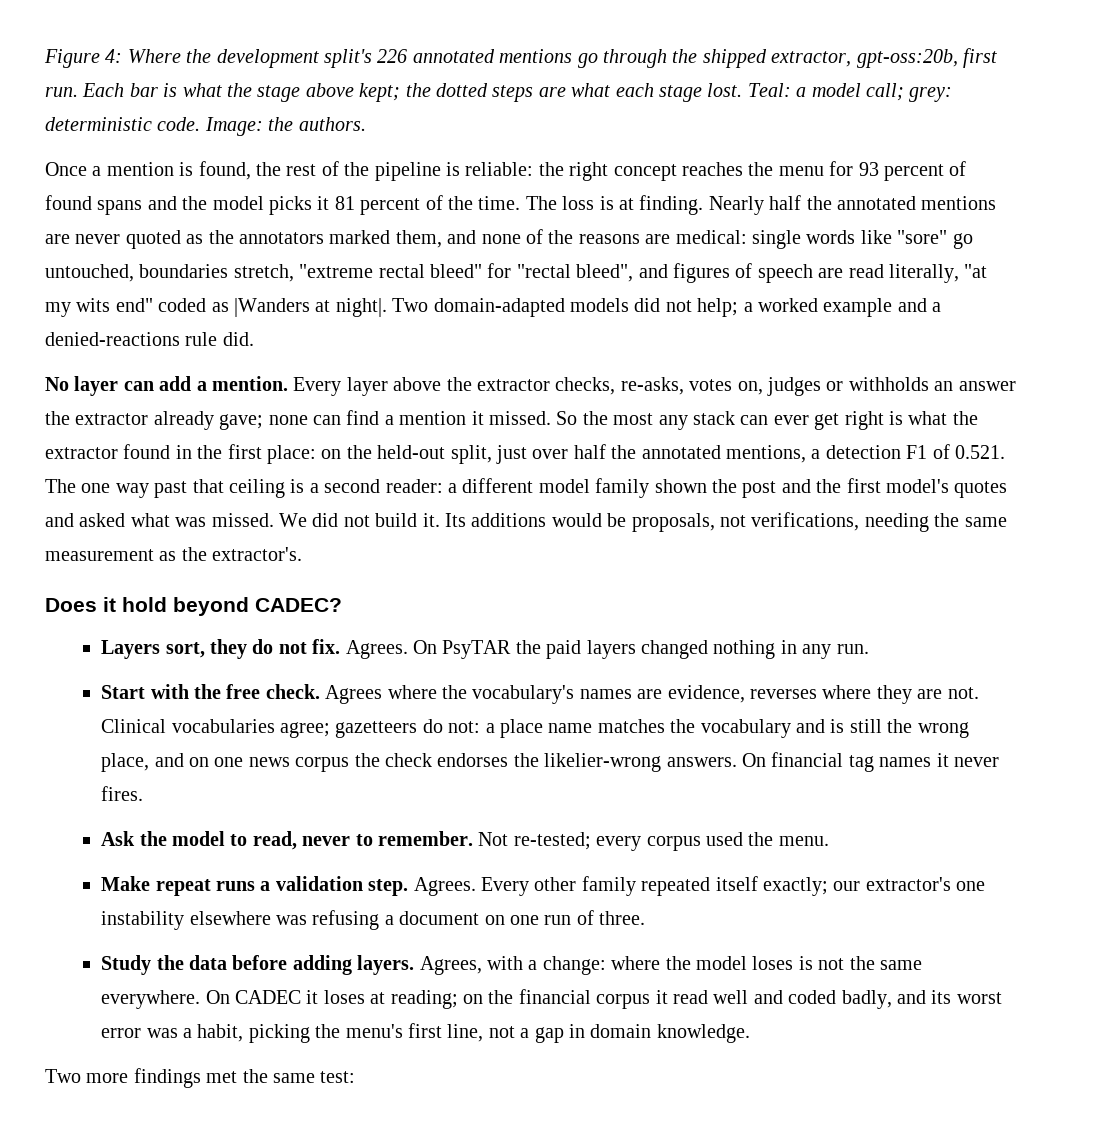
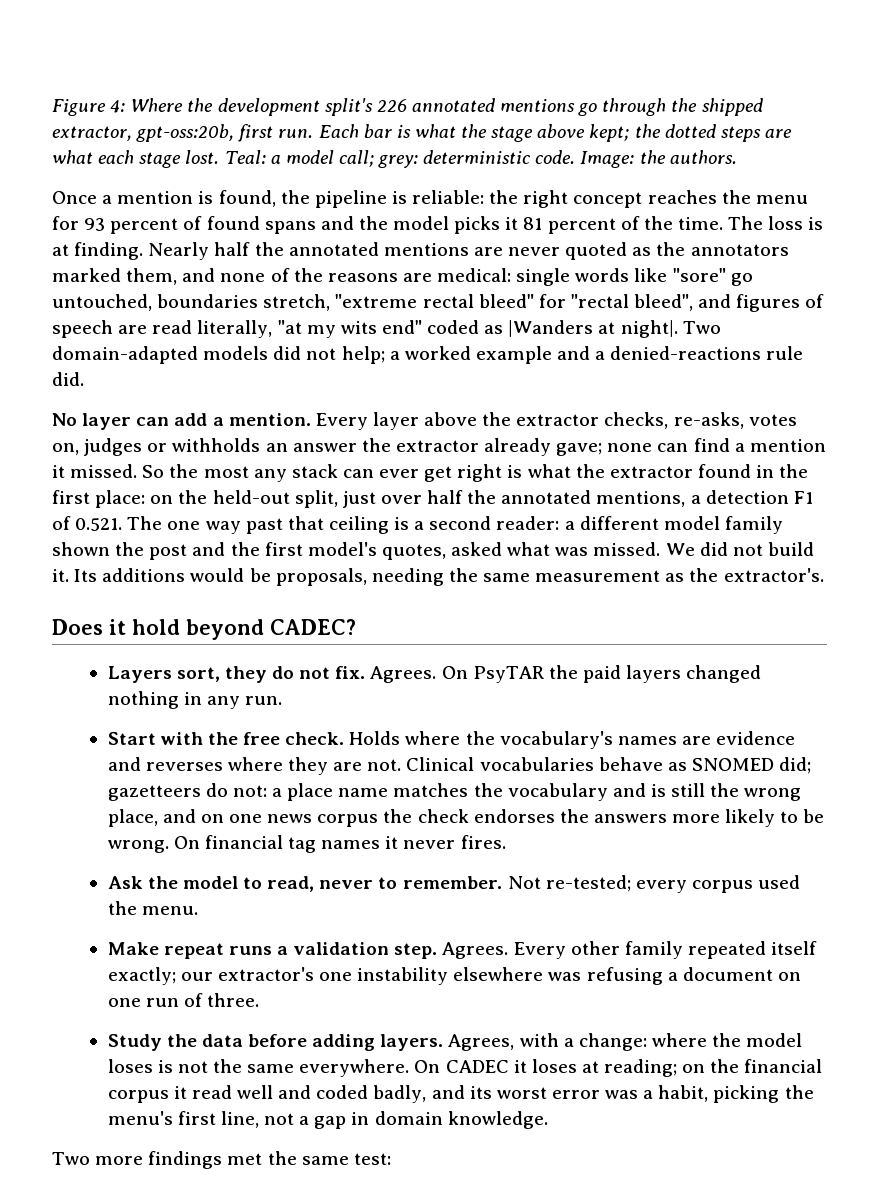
[286,161,370,176] rest of the -> (310, 197) none
[954,481,1008,498] [45,513,74,527] quotes and -> [381,544,446,560] quotes,
[719,512,860,531] not verifications, -> (367, 577) none
[325,685,383,704] Agrees -> [349,731,401,745] Holds
[667,685,745,703] evidence, -> [716,731,796,745] [107,757,141,771] evidence and
[280,722,331,738] agree; -> [598,757,812,774] behave as SNOMED did;
[544,753,737,772] likelier-wrong answers. -> [593,809,825,827] [107,840,169,853] answers more likely to be wrong.

